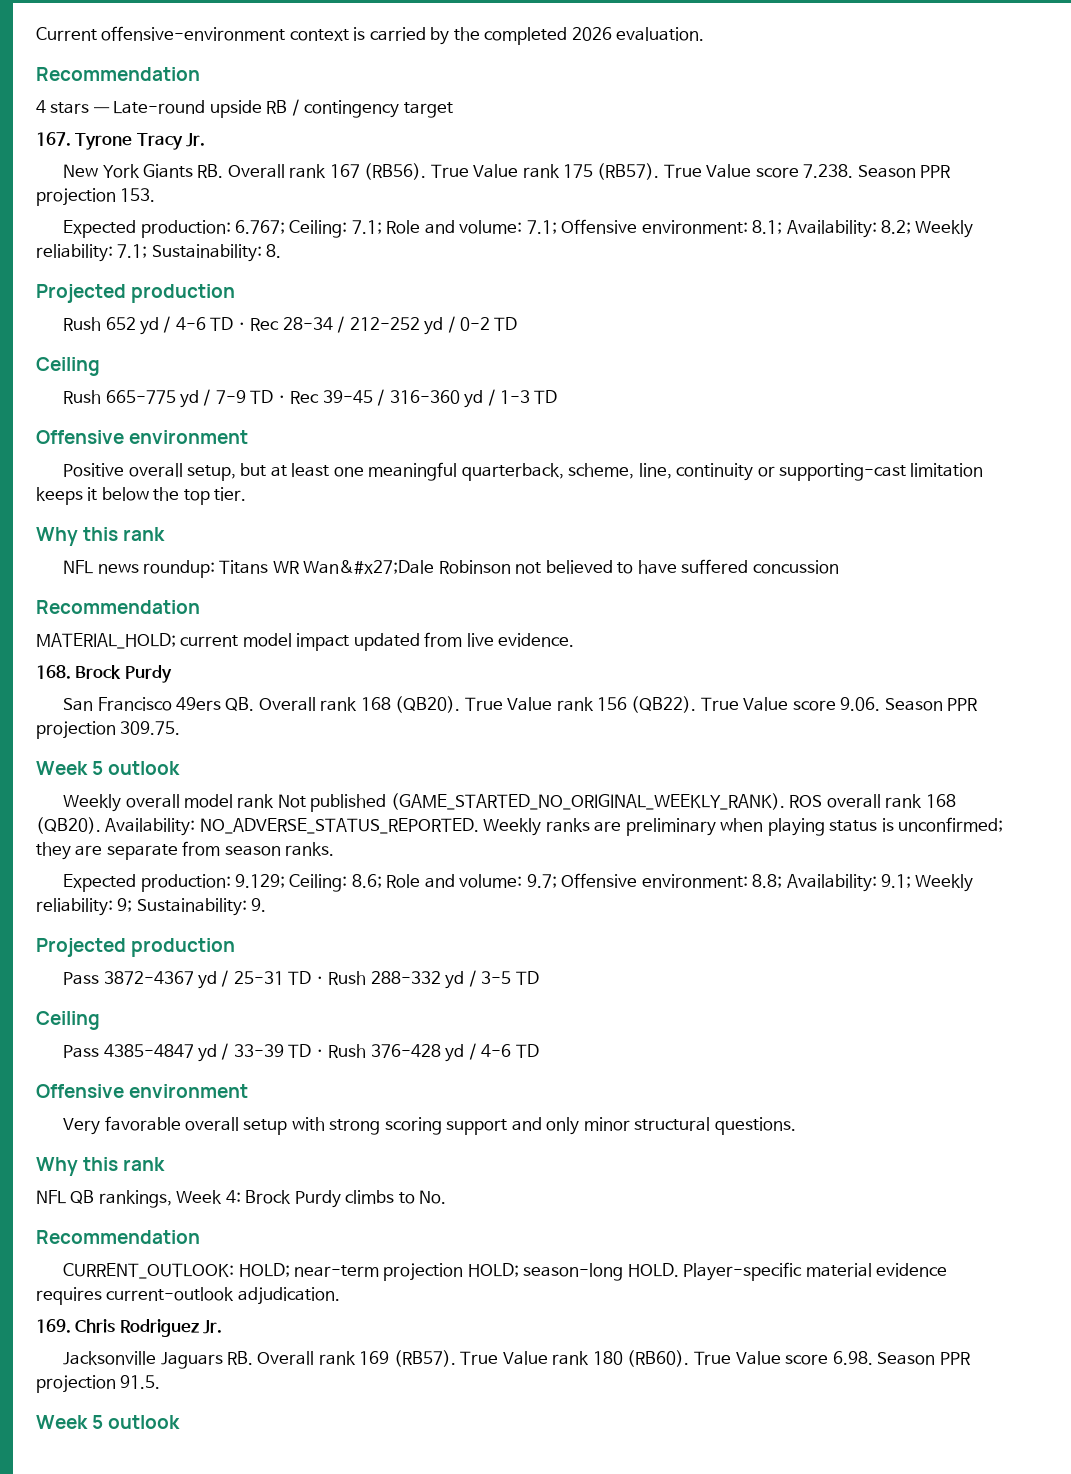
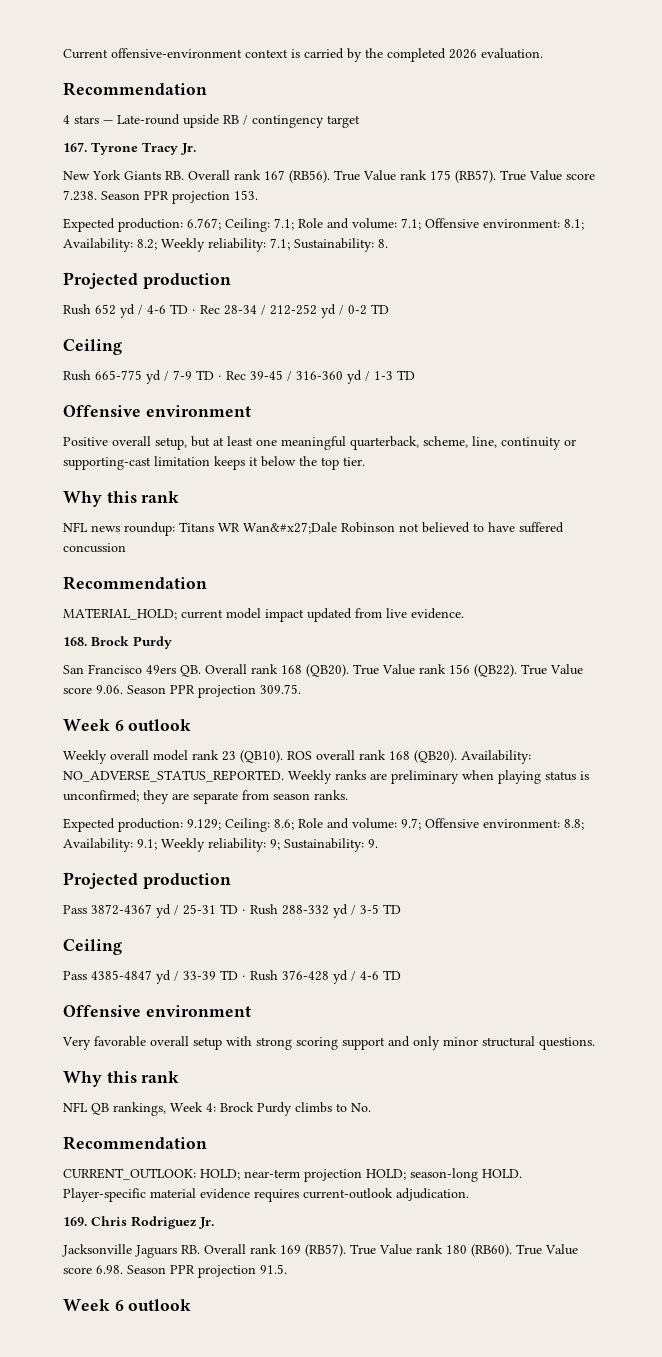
[92,761,104,775] 5 -> [114,720,124,731] 6
[277,793,785,812] Not published (GAME_STARTED_NO_ORIGINAL_WEEKLY_RANK). -> [222,750,283,763] 23 (QB10).
[92,1415,104,1429] 5 -> [114,1300,124,1311] 6

